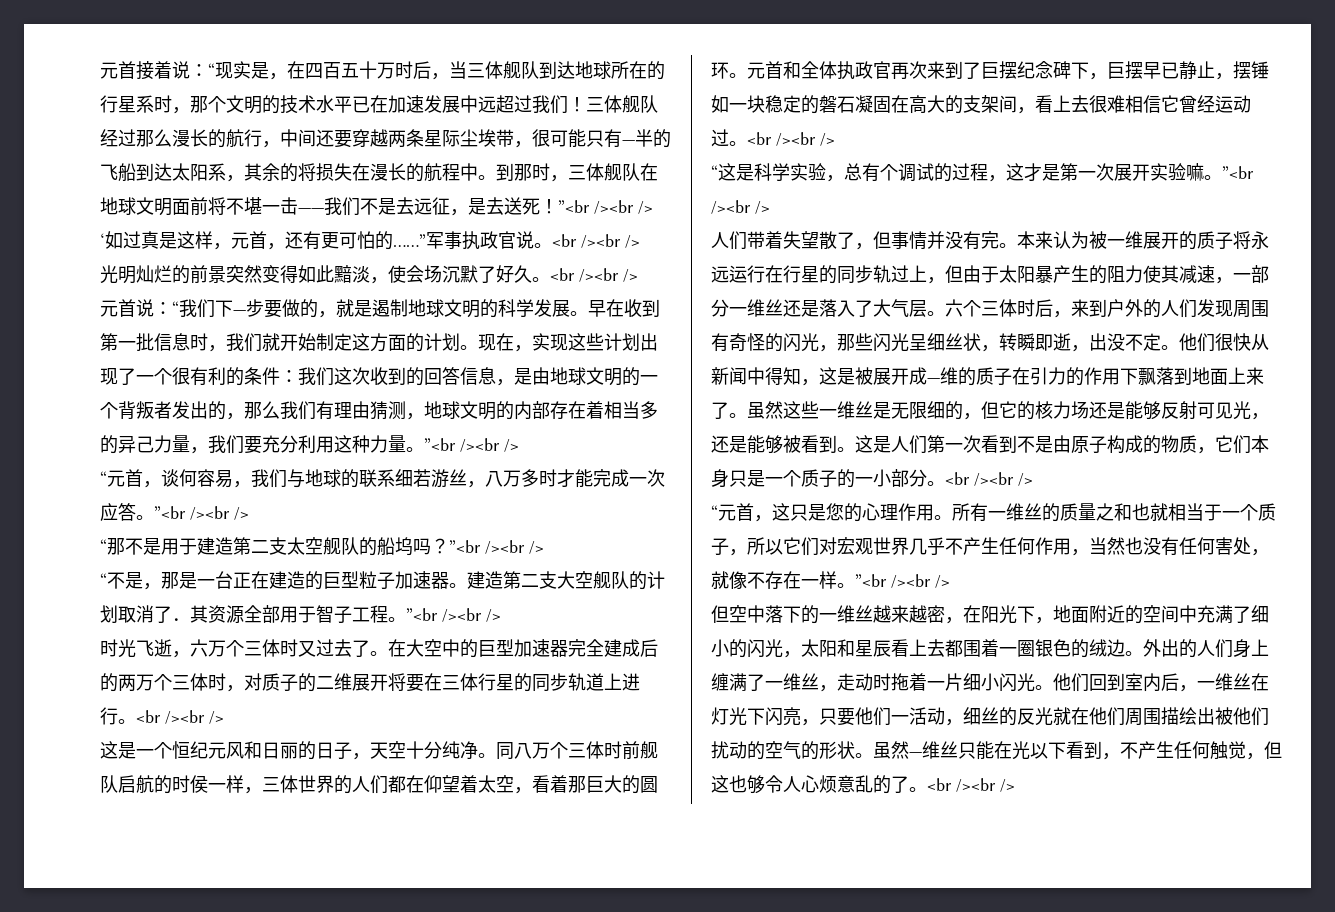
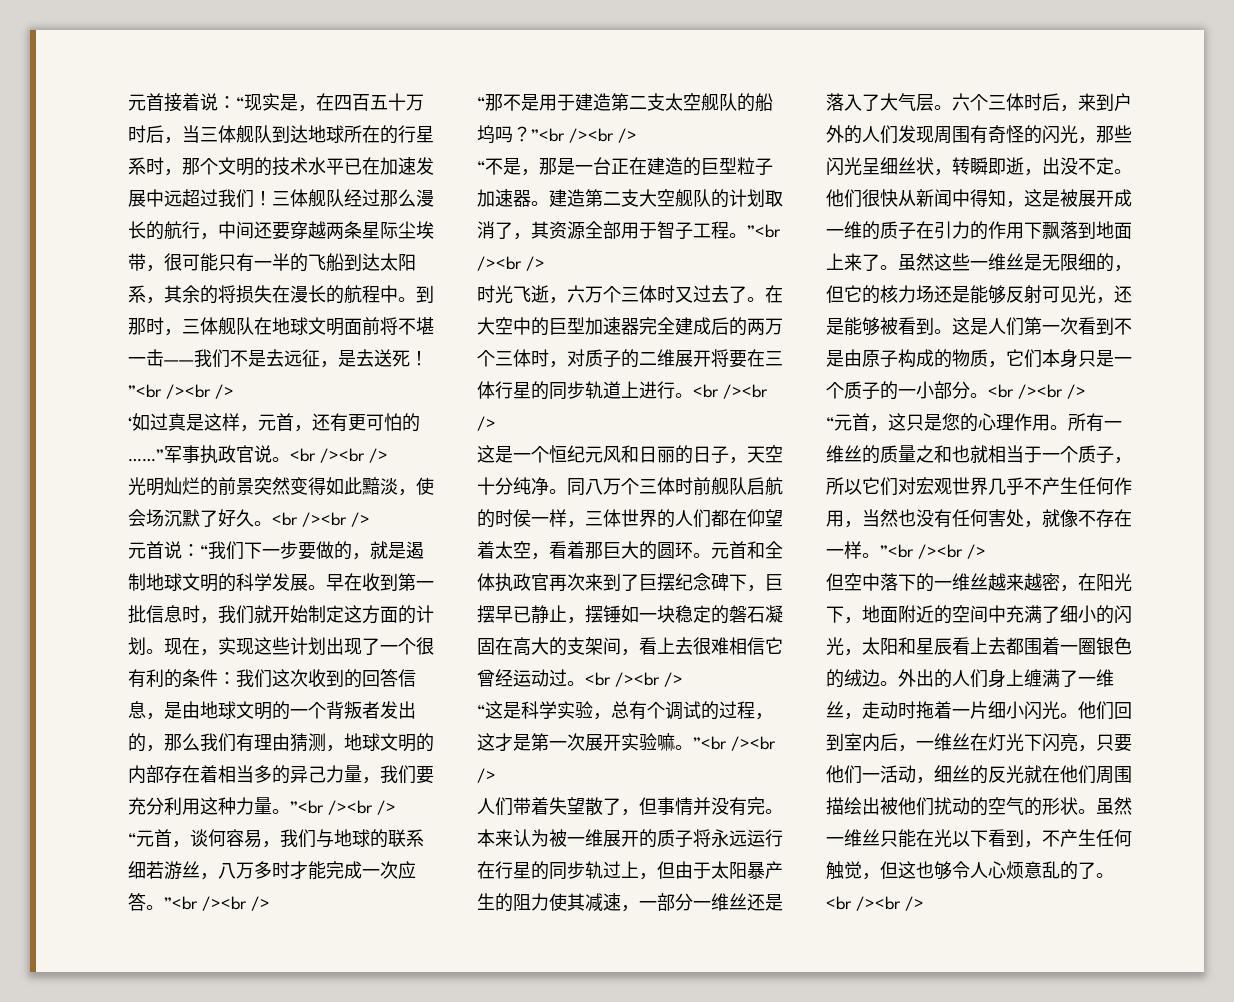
[622,140,635,145] — -> [254,261,272,269] 一
[233,310,246,315] — -> [262,549,280,557] 一
[172,618,190,621] ． -> [513,233,531,240] ，
[927,378,940,383] — -> [826,229,844,237] 一
[909,752,922,757] — -> [826,837,844,845] 一

